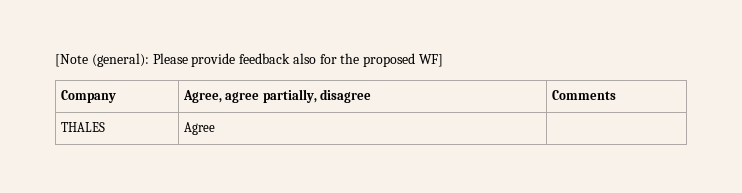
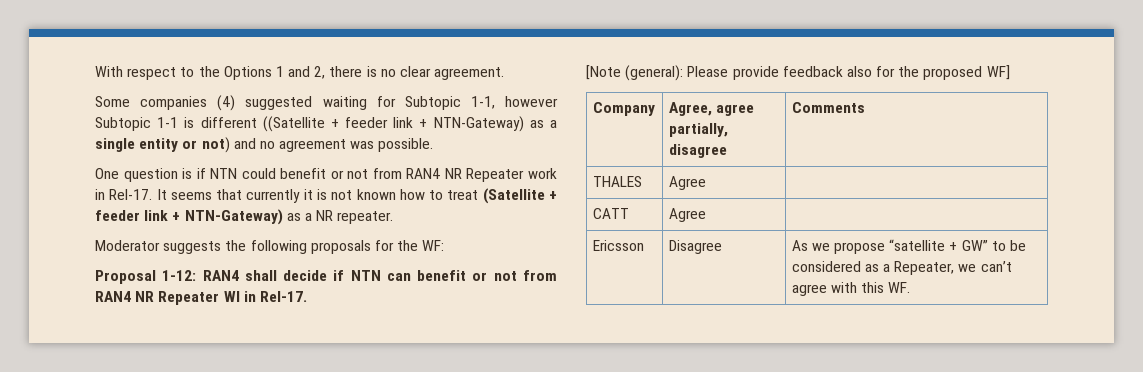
(55, 60) none -> [95,66,505,80] [95,95,558,111] [95,116,557,132] [95,137,434,153] [95,168,557,182] [95,188,557,204] [95,209,394,225] [95,240,445,254] [95,270,557,284] [95,291,307,305] With respect to the Options 1 and 2, there is no clear agreement. // Some companies (4) suggested waiting for Subtopic 1-1, however Subtopic 1-1 is different ((Satellite + feeder link + NTN-Gateway) as a single entity or not) and no agreement was possible. // One question is if NTN could benefit or not from RAN4 NR Repeater work in Rel-17. It seems that currently it is not known how to treat (Satellite + feeder link + NTN-Gateway) as a NR repeater. // Moderator suggests the following proposals for the WF: // Proposal 1-12: RAN4 shall decide if NTN can benefit or not from RAN4 NR Repeater WI in Rel-17. //
(216, 128) none -> [592,208,629,219] [668,208,706,222] [592,240,644,251] [668,240,722,254] [791,239,1026,254] [791,261,1012,275] [791,282,911,296] // CATT | Agree | // Ericsson | Disagree | As we propose “satellite + GW” to be considered as a Repeater, we can’t agree with this WF.

